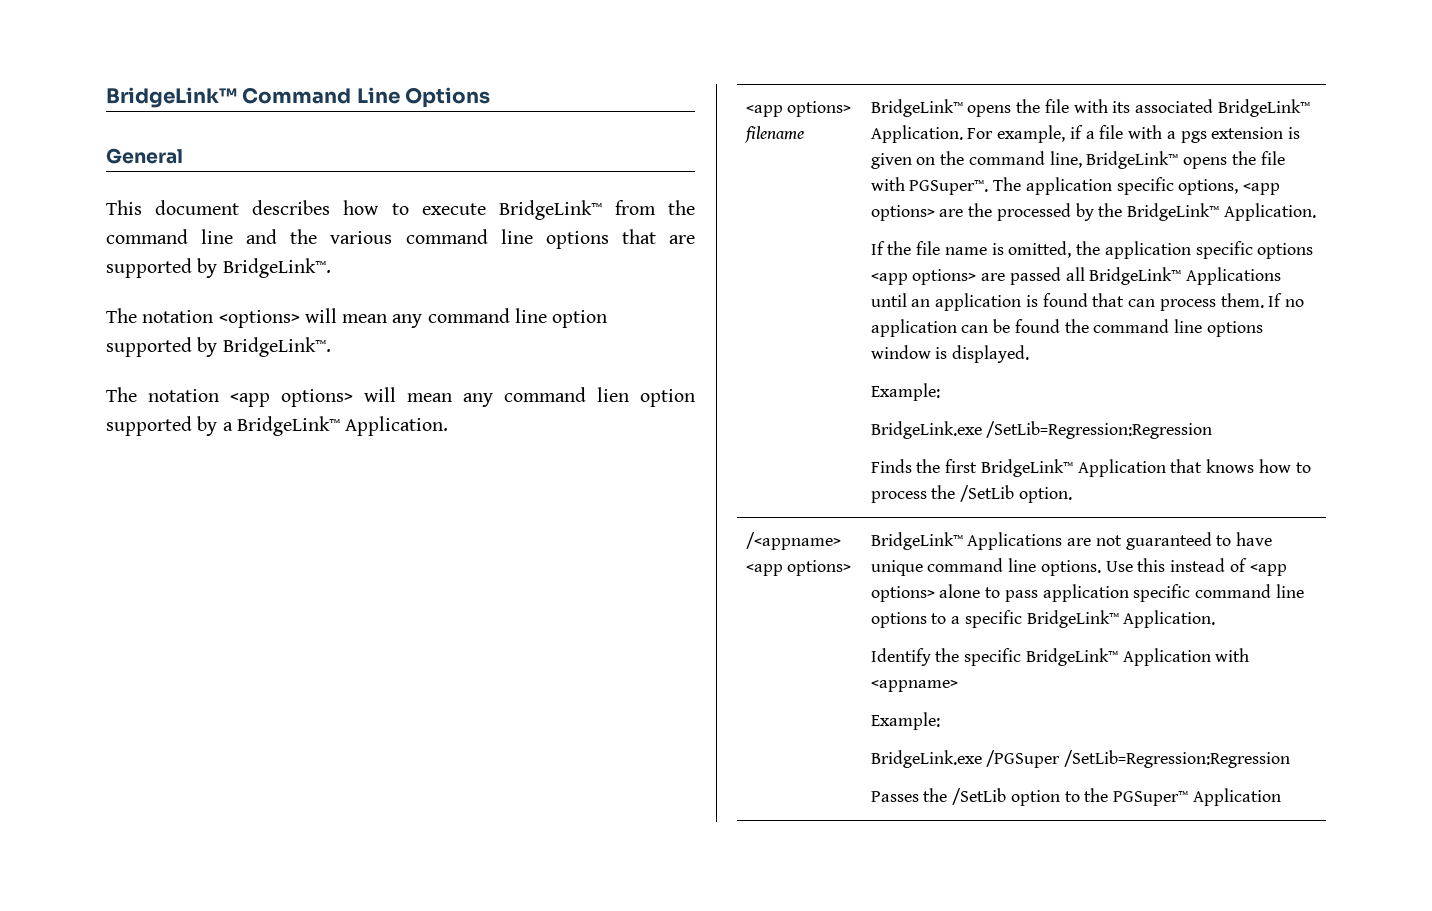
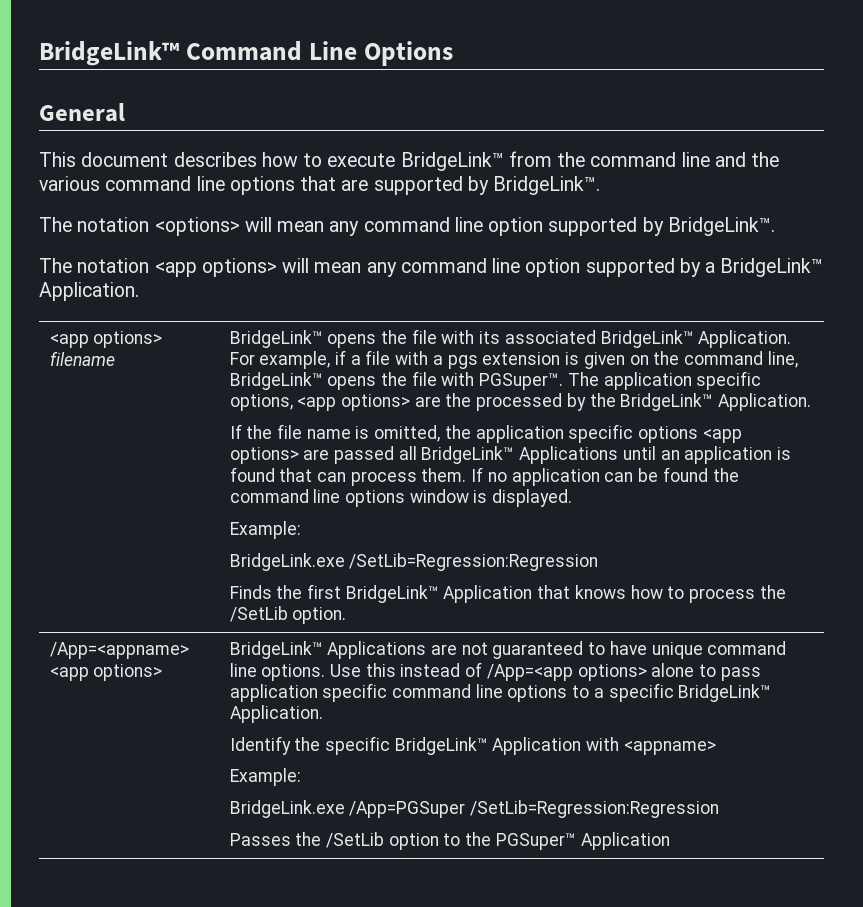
[597,387,629,402] lien -> [492,258,521,273] line
[745,532,841,550] /<appname> -> [49,642,189,659] /App=<appname>
[1249,564,1287,576] <app -> [486,664,573,681] /App=<app
[986,750,1061,768] /PGSuper -> [349,801,466,818] /App=PGSuper

